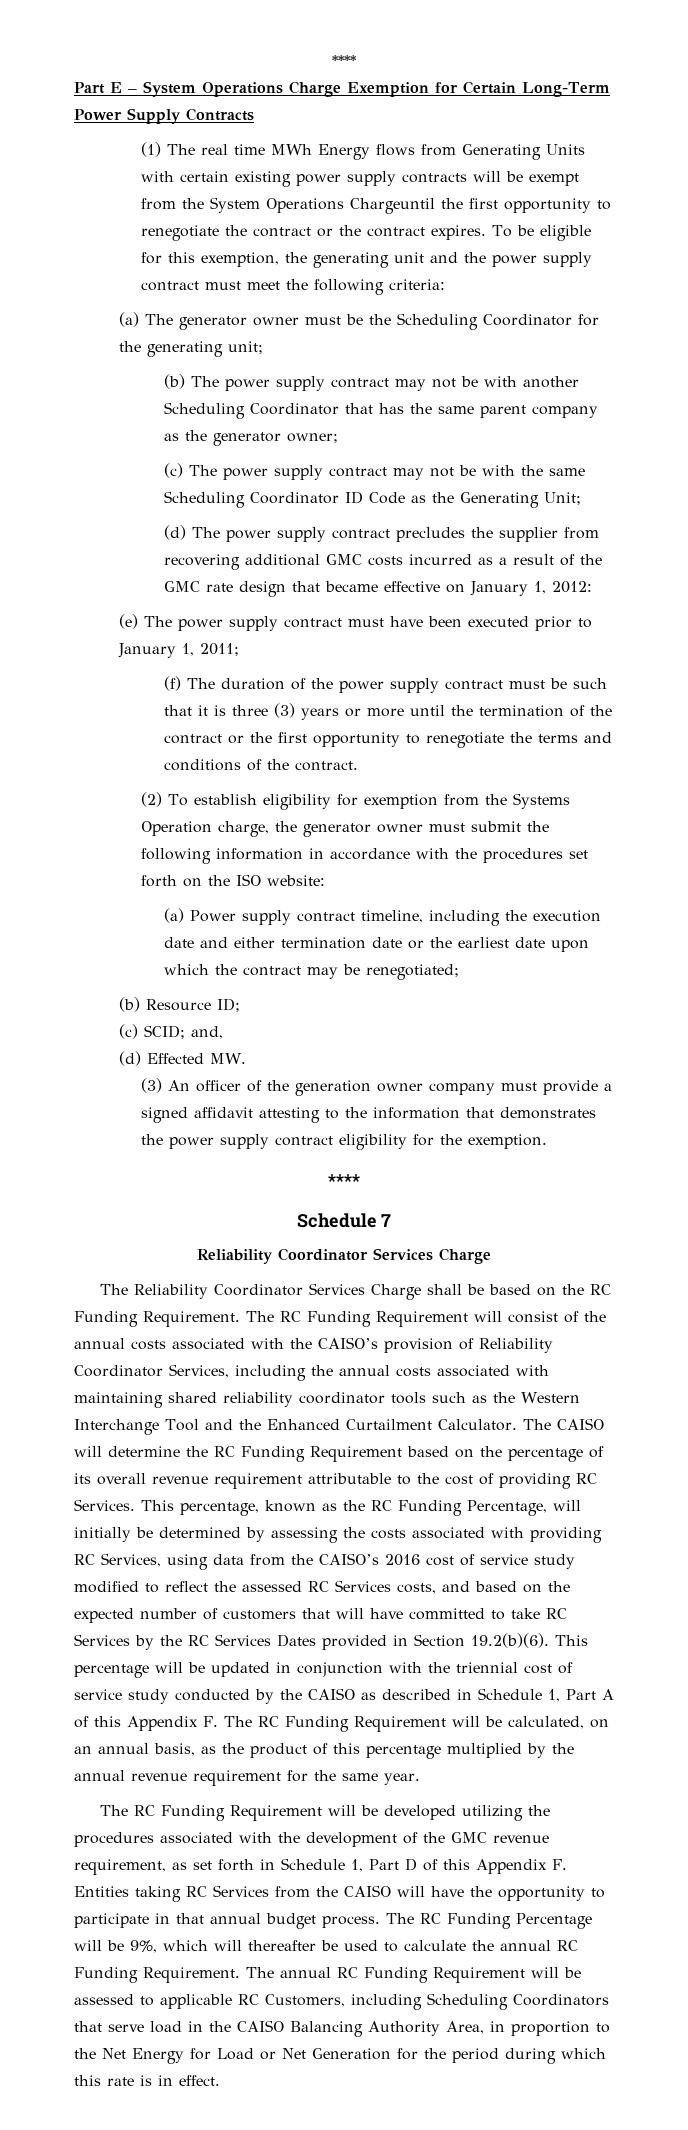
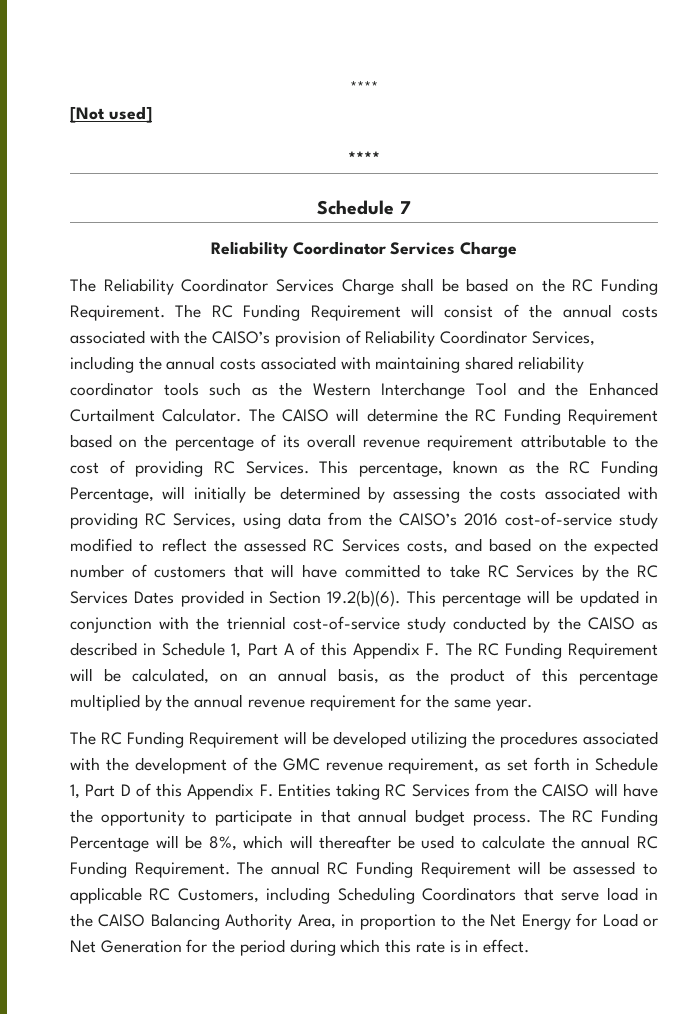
[332,55,356,66] [74,81,610,97] [74,108,254,124] [141,142,586,160] [141,171,580,187] [141,197,612,214] [141,225,592,241] [141,252,593,268] [141,279,446,295] [118,312,599,330] [118,341,263,357] [163,374,579,391] [163,402,598,419] [163,430,338,446] [163,463,585,480] [163,491,581,508] [163,525,599,542] [163,554,602,570] [163,581,592,597] [118,614,592,631] [117,643,239,658] [163,676,607,693] [163,703,612,720] [163,732,612,748] [163,759,358,771] [141,792,571,810] [141,821,550,837] [141,848,589,864] [141,874,326,887] [163,908,601,926] [163,937,589,952] [163,964,459,980] [118,997,240,1012] [118,1024,223,1039] [118,1051,246,1066] [141,1078,613,1096] [141,1107,597,1123] [141,1134,548,1150] **** // Part E – System Operations Charge Exemption for Certain Long-Term Power Supply Contracts // (1) The real time MWh Energy flows from Generating Units with certain existing power supply contracts will be exempt from the System Operations Chargeuntil the first opportunity to renegotiate the contract or the contract expires. To be eligible for this exemption, the generating unit and the power supply contract must meet the following criteria: // (a) The generator owner must be the Scheduling Coordinator for the generating unit; // (b) The power supply contract may not be with another Scheduling Coordinator that has the same parent company as the generator owner; // (c) The power supply contract may not be with the same Scheduling Coordinator ID Code as the Generating Unit; // (d) The power supply contract precludes the supplier from recovering additional GMC costs incurred as a result of the GMC rate design that became effective on January 1, 2012: // (e) The power supply contract must have been executed prior to January 1, 2011; // (f) The duration of the power supply contract must be such that it is three (3) years or more until the termination of the contract or the first opportunity to renegotiate the terms and conditions of the contract. // (2) To establish eligibility for exemption from the Systems Operation charge, the generator owner must submit the following information in accordance with the procedures set forth on the ISO website: // (a) Power supply contract timeline, including the execution date and either termination date or the earliest date upon which the contract may be renegotiated; // (b) Resource ID; // (c) SCID; and, // (d) Effected MW. // (3) An officer of the generation owner company must provide a signed affidavit attesting to the information that demonstrates the power supply contract eligibility for the exemption. -> [350,81,378,93] [70,106,152,123] **** // [Not used]
[426,1554,528,1566] cost of service -> [505,512,612,526] cost-of-service
[524,1662,573,1674] [74,1689,122,1700] cost of service -> [292,616,400,630] cost-of-service
[130,1940,157,1953] 9%, -> [208,836,237,851] 8%,

